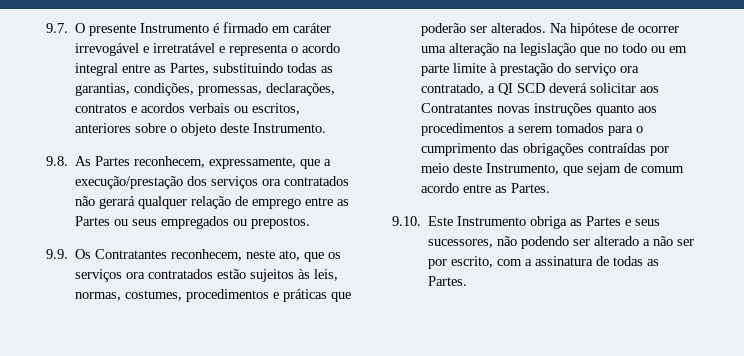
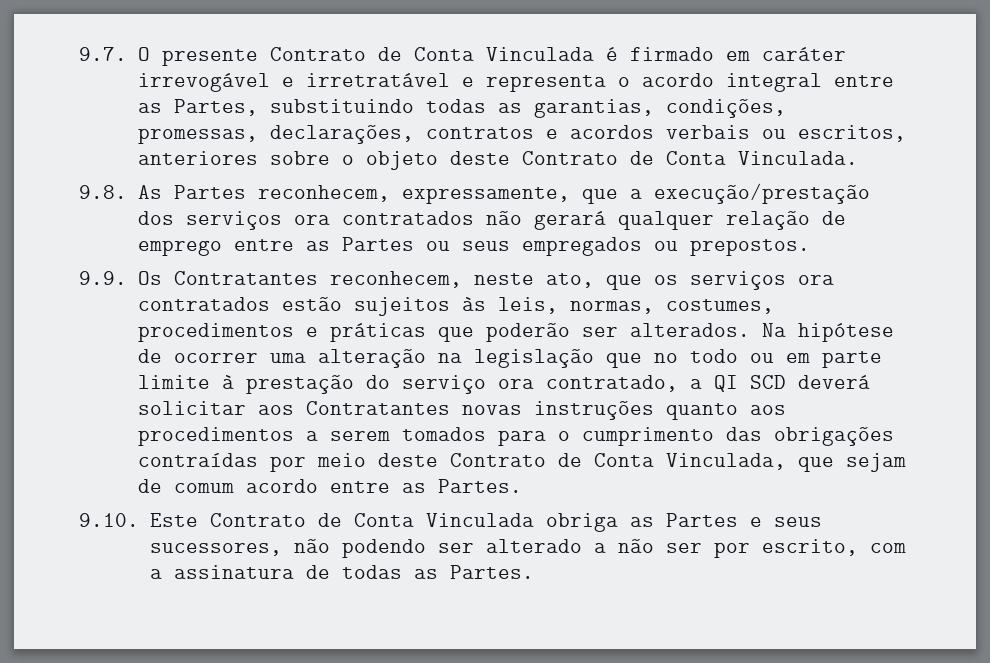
[140,23,210,33] Instrumento -> [269,47,594,61] Contrato de Conta Vinculada
[253,123,327,133] Instrumento. -> [521,151,858,165] Contrato de Conta Vinculada.
[486,163,560,175] Instrumento, -> [449,453,786,470] Contrato de Conta Vinculada,
[457,216,527,226] Instrumento -> [209,513,534,527] Contrato de Conta Vinculada

